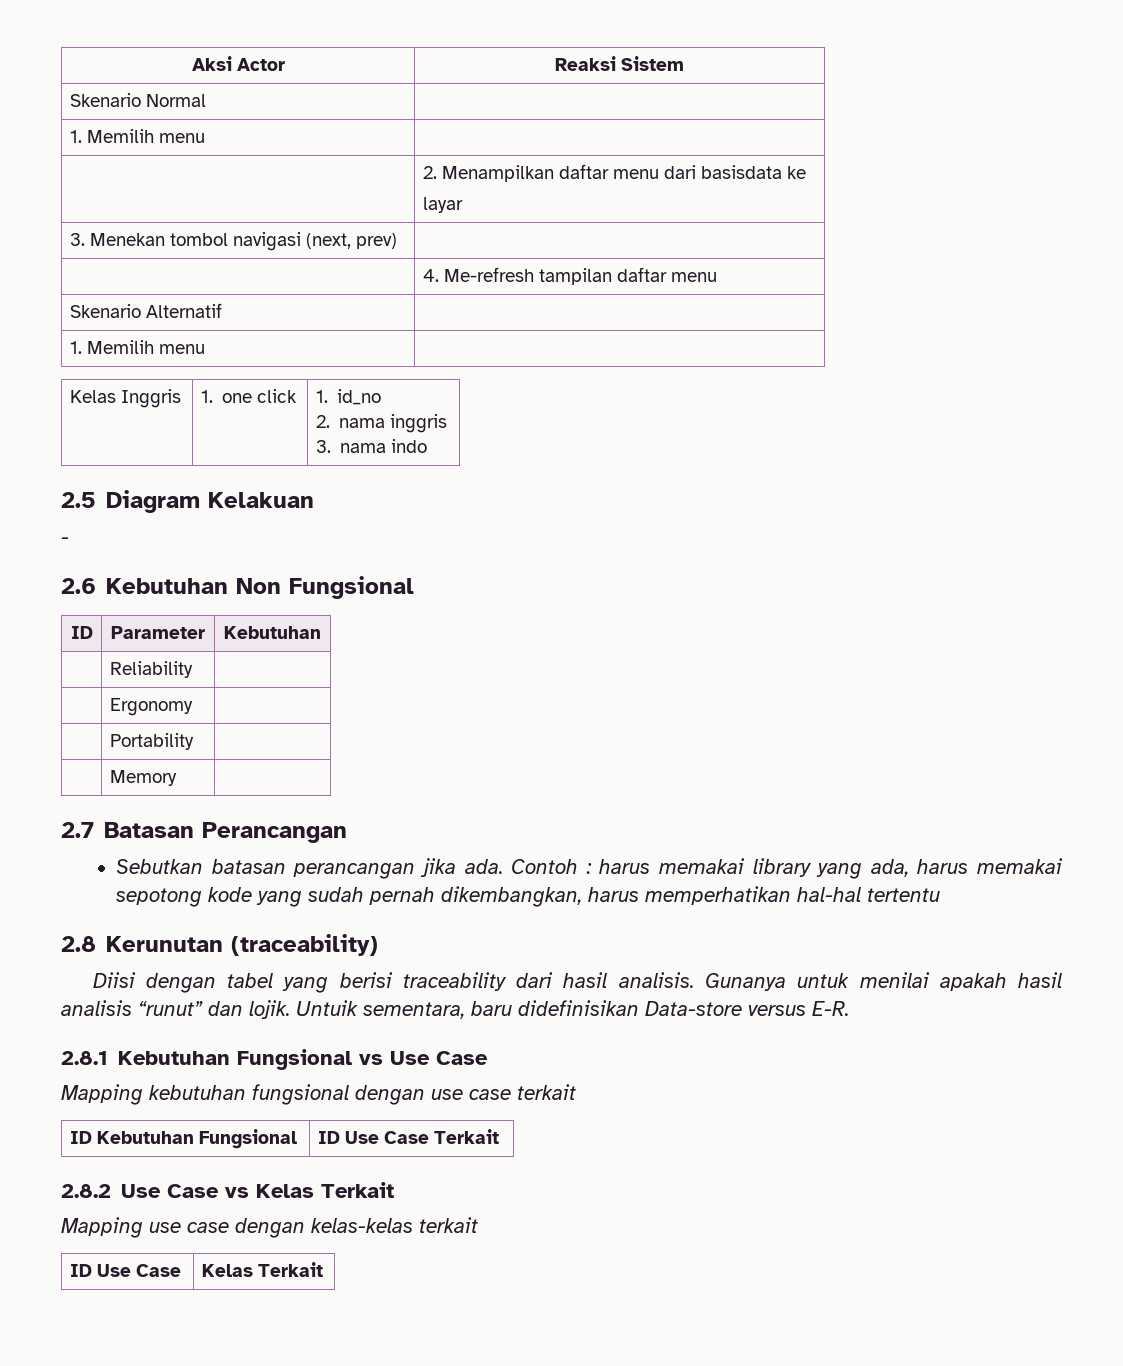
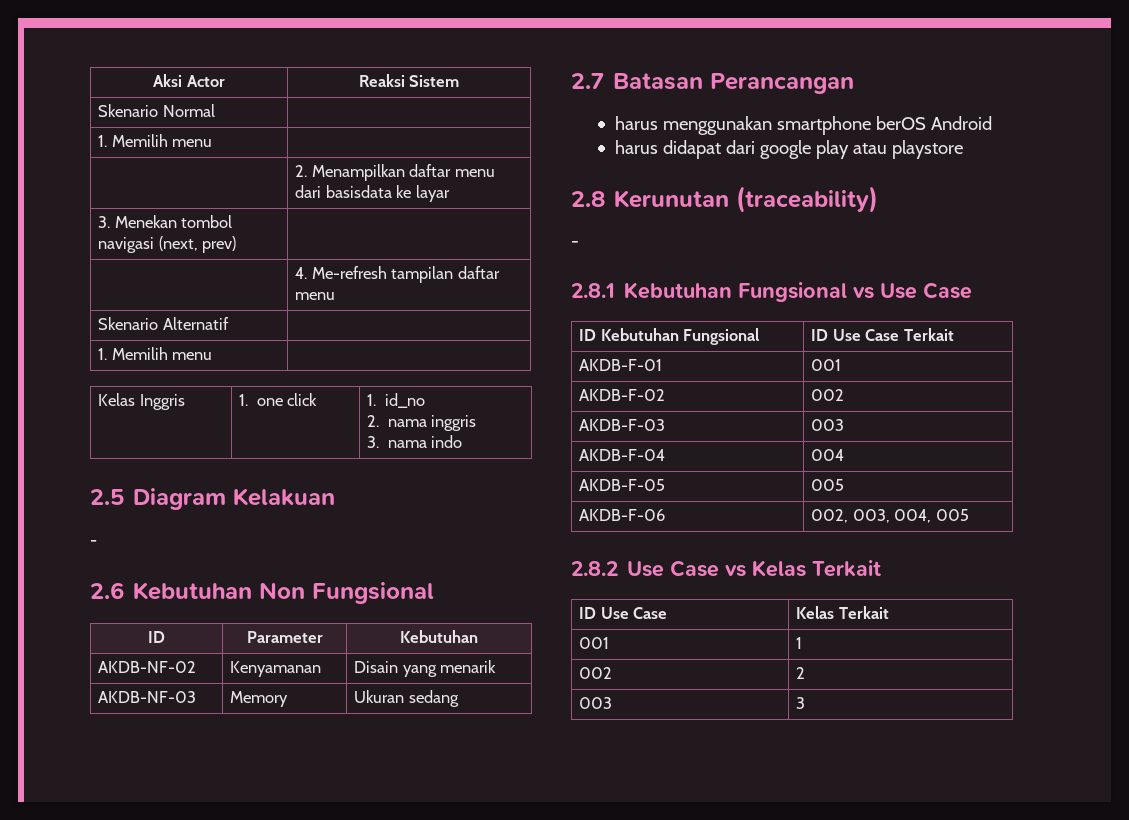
(806, 172) // -> (412, 191) none
[109,661,193,678] [109,698,193,716] [109,733,194,750] | Reliability | // | Ergonomy | // | Portability | // -> [98,661,197,673] [230,661,322,677] [354,660,497,677] [98,691,197,703] AKDB-NF-02 | Kenyamanan | Disain yang menarik // AKDB-NF-03
(177, 778) none -> [354,690,459,707] Ukuran sedang
[116,858,1063,879] [116,886,941,907] [61,934,379,956] [92,972,1063,993] [61,1000,849,1019] Sebutkan batasan perancangan jika ada. Contoh : harus memakai library yang ada, harus memakai sepotong kode yang sudah pernah dikembangkan, harus memperhatikan hal-hal tertentu // 2.8 Kerunutan (traceability) // Diisi dengan tabel yang berisi traceability dari hasil analisis. Gunanya untuk menilai apakah hasil analisis “runut” dan lojik. Untuik sementara, baru didefinisikan Data-store versus E-R. -> [615,116,992,135] [615,140,963,159] [571,186,879,213] [571,241,579,247] harus menggunakan smartphone berOS Android // harus didapat dari google play atau playstore // 2.8 Kerunutan (traceability) // -
[61,1084,576,1105] // Mapping kebutuhan fungsional dengan use case terkait -> (973, 290) none
(499, 1136) none -> [579,359,663,371] [811,359,842,371] [579,389,666,401] [811,389,845,401] [579,419,666,431] [811,419,845,431] [579,449,666,461] [811,449,845,461] [579,479,666,491] [811,479,845,491] [579,509,666,521] [811,509,969,523] // AKDB-F-01 | 001 // AKDB-F-02 | 002 // AKDB-F-03 | 003 // AKDB-F-04 | 004 // AKDB-F-05 | 005 // AKDB-F-06 | 002, 003, 004, 005
[61,1217,478,1238] // Mapping use case dengan kelas-kelas terkait -> (882, 568) none
(323, 1269) none -> [579,637,610,649] [796,637,803,649] [579,667,613,679] [796,667,806,679] [579,697,613,709] [796,697,806,709] // 001 | 1 // 002 | 2 // 003 | 3

